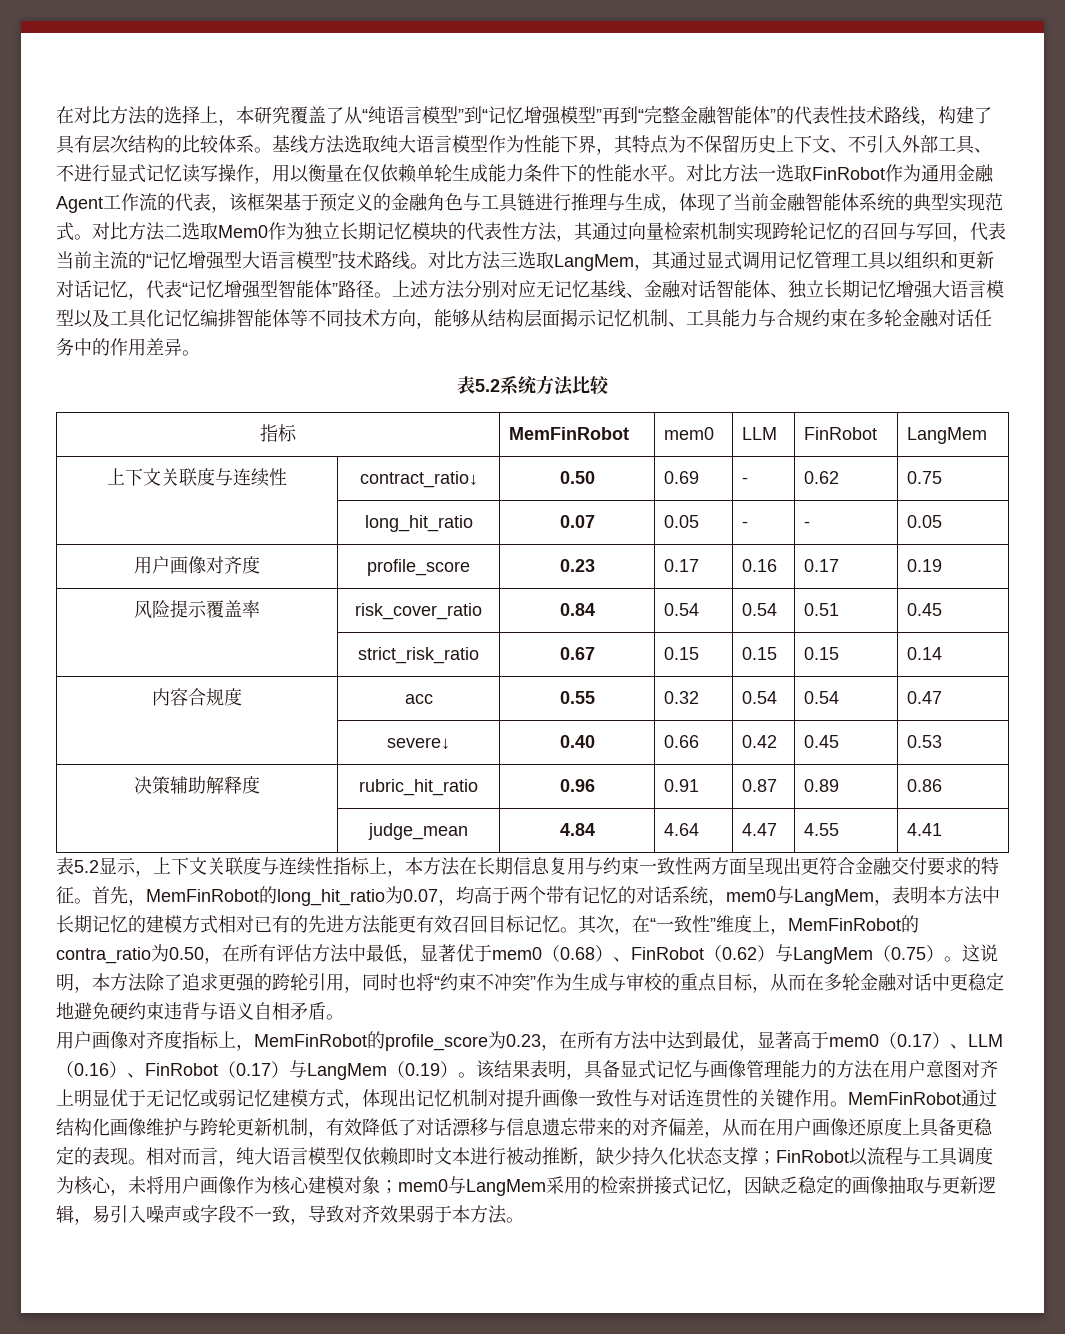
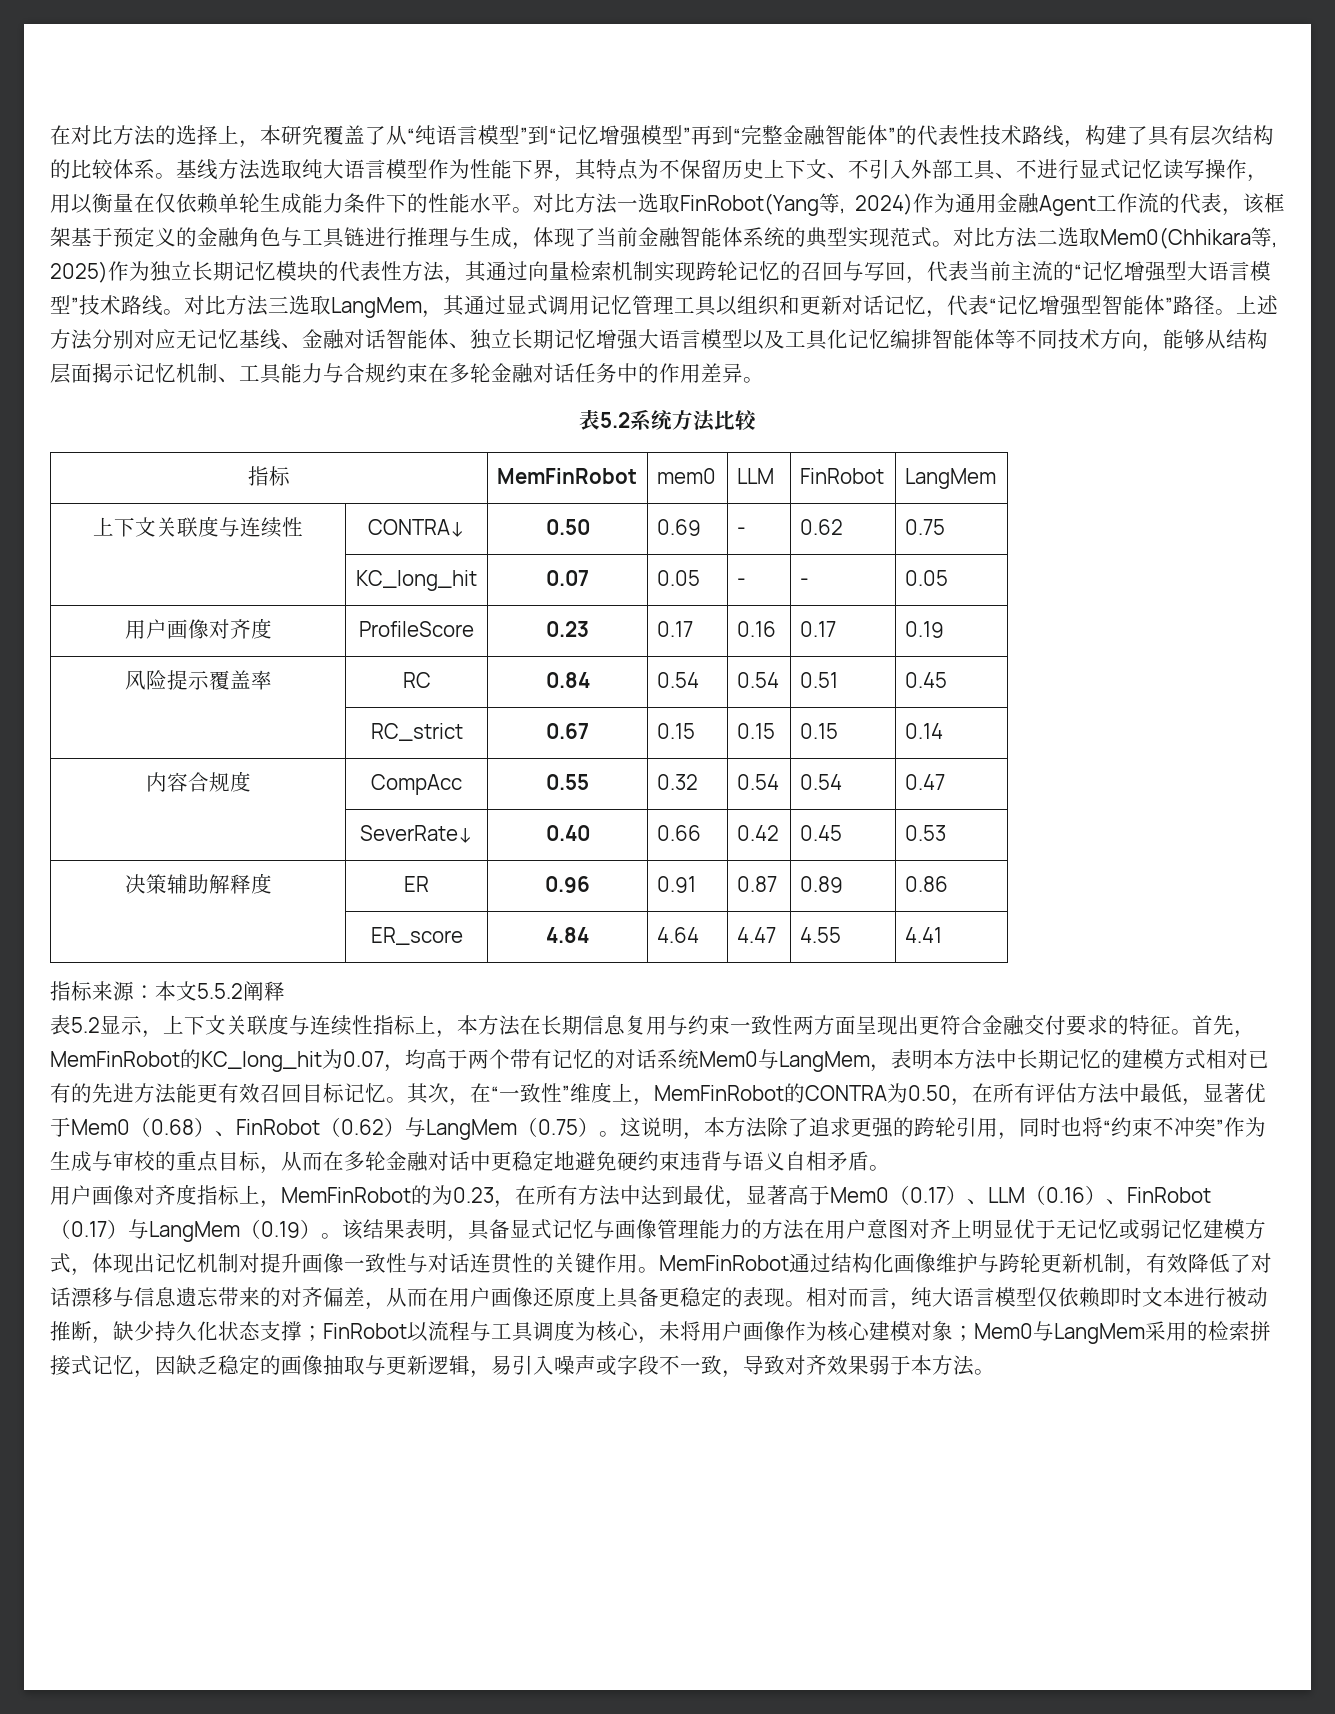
[812,167,885,180] FinRobot -> [680,193,913,216] FinRobot(Yang等, 2024)
[218,225,268,238] Mem0 -> [1100,227,1277,249] [50,261,108,283] Mem0(Chhikara等, 2025)
[359,471,478,488] contract_ratio↓ -> [368,519,465,537] CONTRA↓
[364,515,473,532] long_hit_ratio -> [356,570,477,591] KC_long_hit
[367,559,470,576] profile_score -> [359,621,474,637] ProfileScore
[355,603,482,620] risk_cover_ratio -> [402,672,431,688] RC
[358,647,479,664] strict_risk_ratio -> [370,723,463,741] RC_strict
[404,694,433,704] acc -> [371,774,462,795] CompAcc
[387,737,450,749] severe↓ -> [360,825,473,843] SeverRate↓
[359,779,478,796] rubric_hit_ratio -> [404,876,429,892] ER
[368,823,468,840] judge_mean -> [370,927,463,945] ER_score
(943, 829) none -> [50,981,285,1001] // 指标来源：本文5.5.2阐释
[277,889,385,906] long_hit_ratio -> [201,1051,322,1072] KC_long_hit
[708,889,776,906] ，mem0 -> [699,1051,758,1067] Mem0
[56,947,151,964] contra_ratio -> [805,1085,887,1101] CONTRA
[492,947,542,960] mem0 -> [71,1119,130,1135] Mem0
[385,1034,488,1051] profile_score -> (432, 1195) none
[829,1034,879,1047] mem0 -> [830,1187,889,1203] Mem0
[398,1179,448,1192] mem0 -> [974,1323,1033,1339] Mem0

